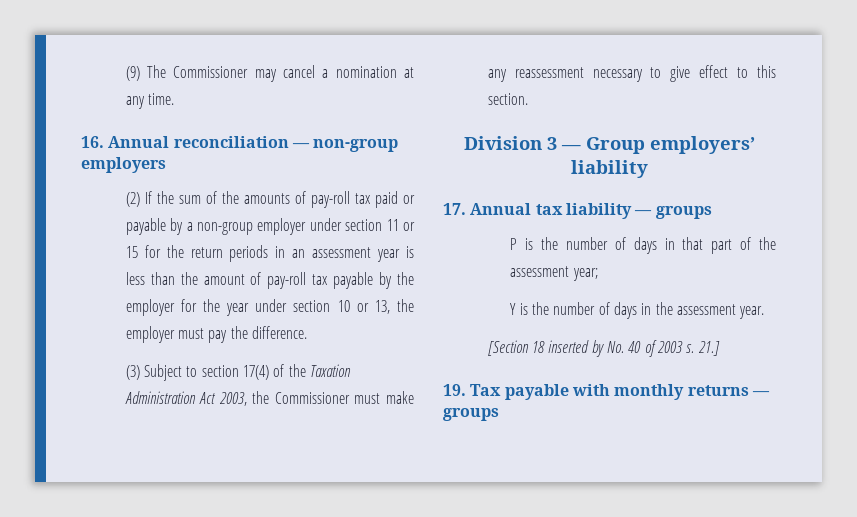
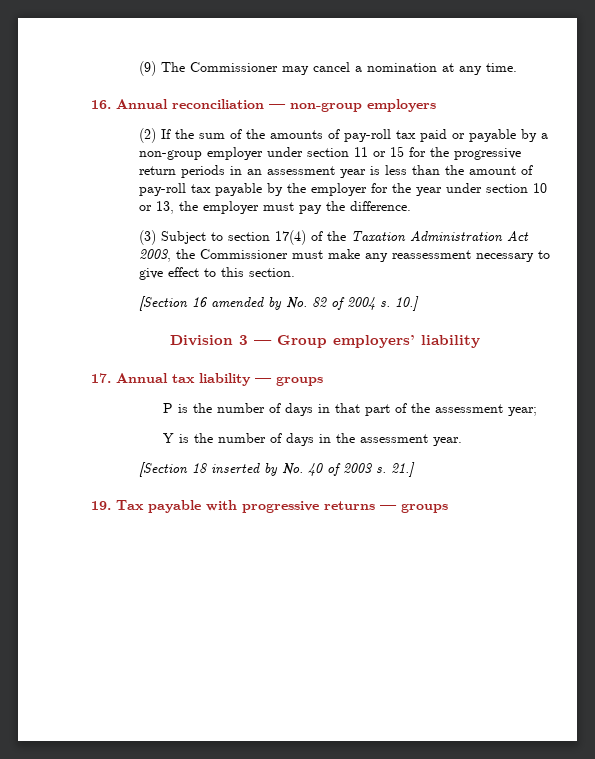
(184, 251) none -> [453,148,521,160] progressive
(528, 99) none -> [138,296,419,311] // [Section 16 amended by No. 82 of 2004 s. 10.]
[614,384,685,400] monthly -> [242,501,319,513] progressive

